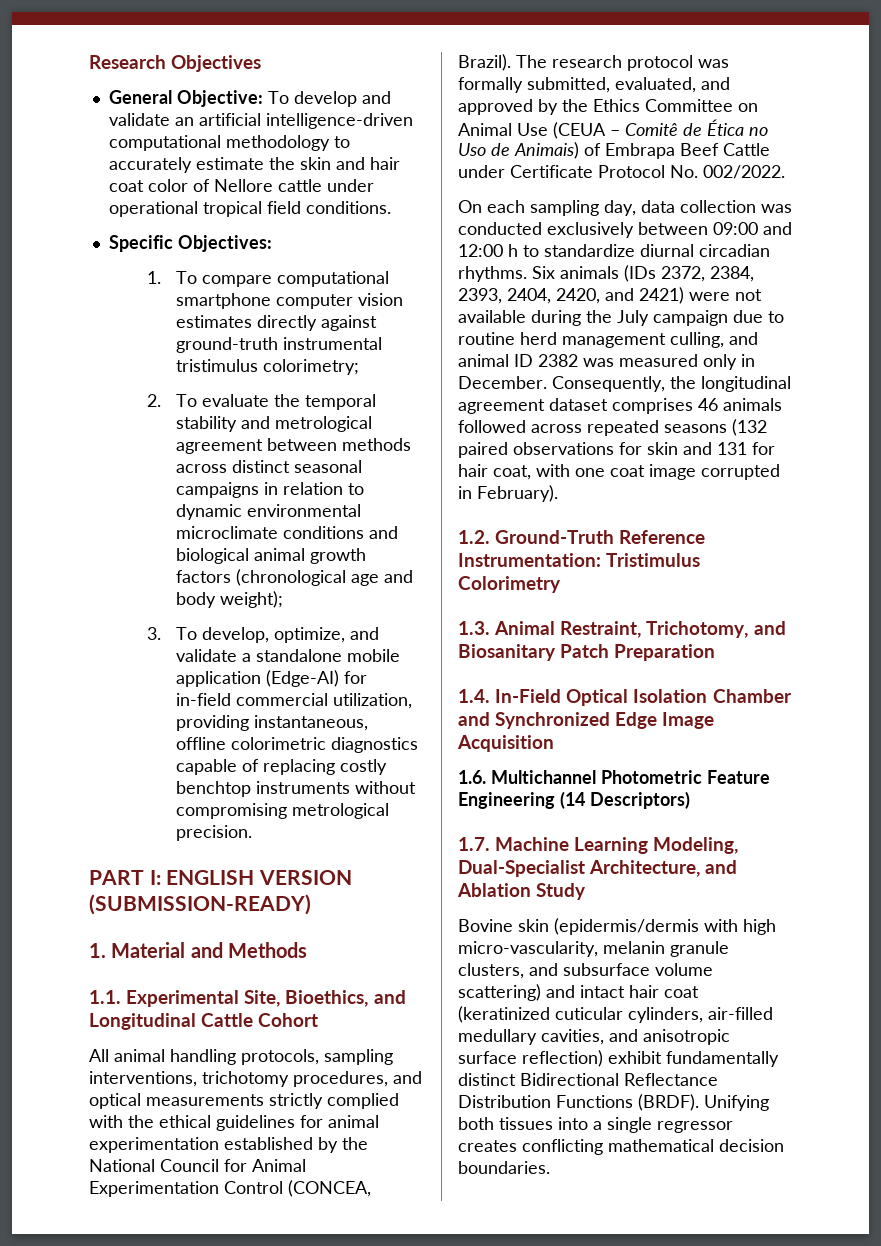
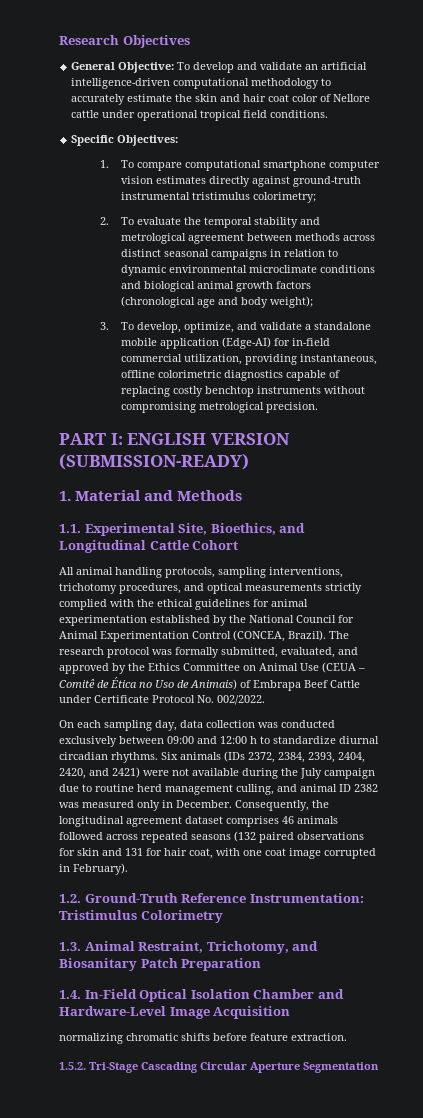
[495,712,658,729] Synchronized Edge -> [59,1006,166,1016] Hardware-Level
[458,770,770,784] [458,791,690,809] [458,837,739,854] [458,860,738,877] [457,883,587,900] [458,918,776,935] [458,941,729,957] [458,963,713,979] [458,984,699,1001] [458,1006,773,1023] [458,1029,730,1045] [458,1050,779,1067] [458,1073,718,1086] [458,1094,769,1111] [458,1117,733,1133] [458,1139,784,1155] [458,1161,550,1174] 1.6. Multichannel Photometric Feature Engineering (14 Descriptors) // 1.7. Machine Learning Modeling, Dual-Specialist Architecture, and Ablation Study // Bovine skin (epidermis/dermis with high micro-vascularity, melanin granule clusters, and subsurface volume scattering) and intact hair coat (keratinized cuticular cylinders, air-filled medullary cavities, and anisotropic surface reflection) exhibit fundamentally distinct Bidirectional Reflectance Distribution Functions (BRDF). Unifying both tissues into a single regressor creates conflicting mathematical decision boundaries. -> [59,1033,347,1044] [59,1062,379,1073] normalizing chromatic shifts before feature extraction. // 1.5.2. Tri-Stage Cascading Circular Aperture Segmentation

